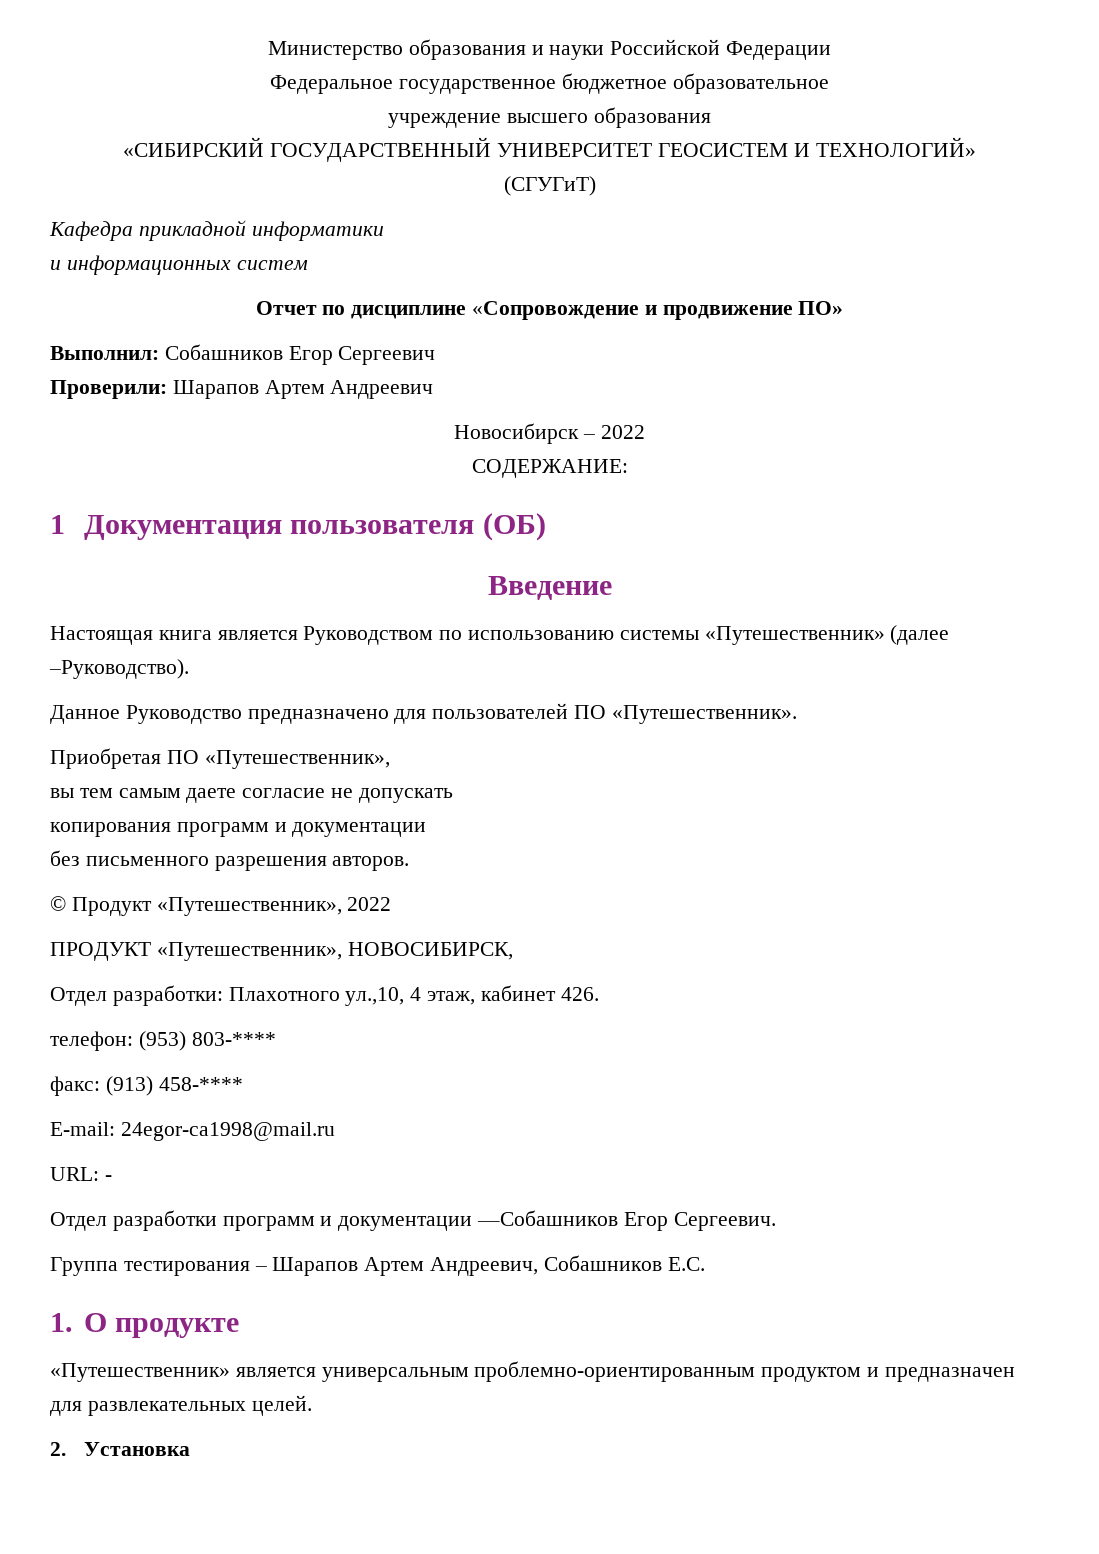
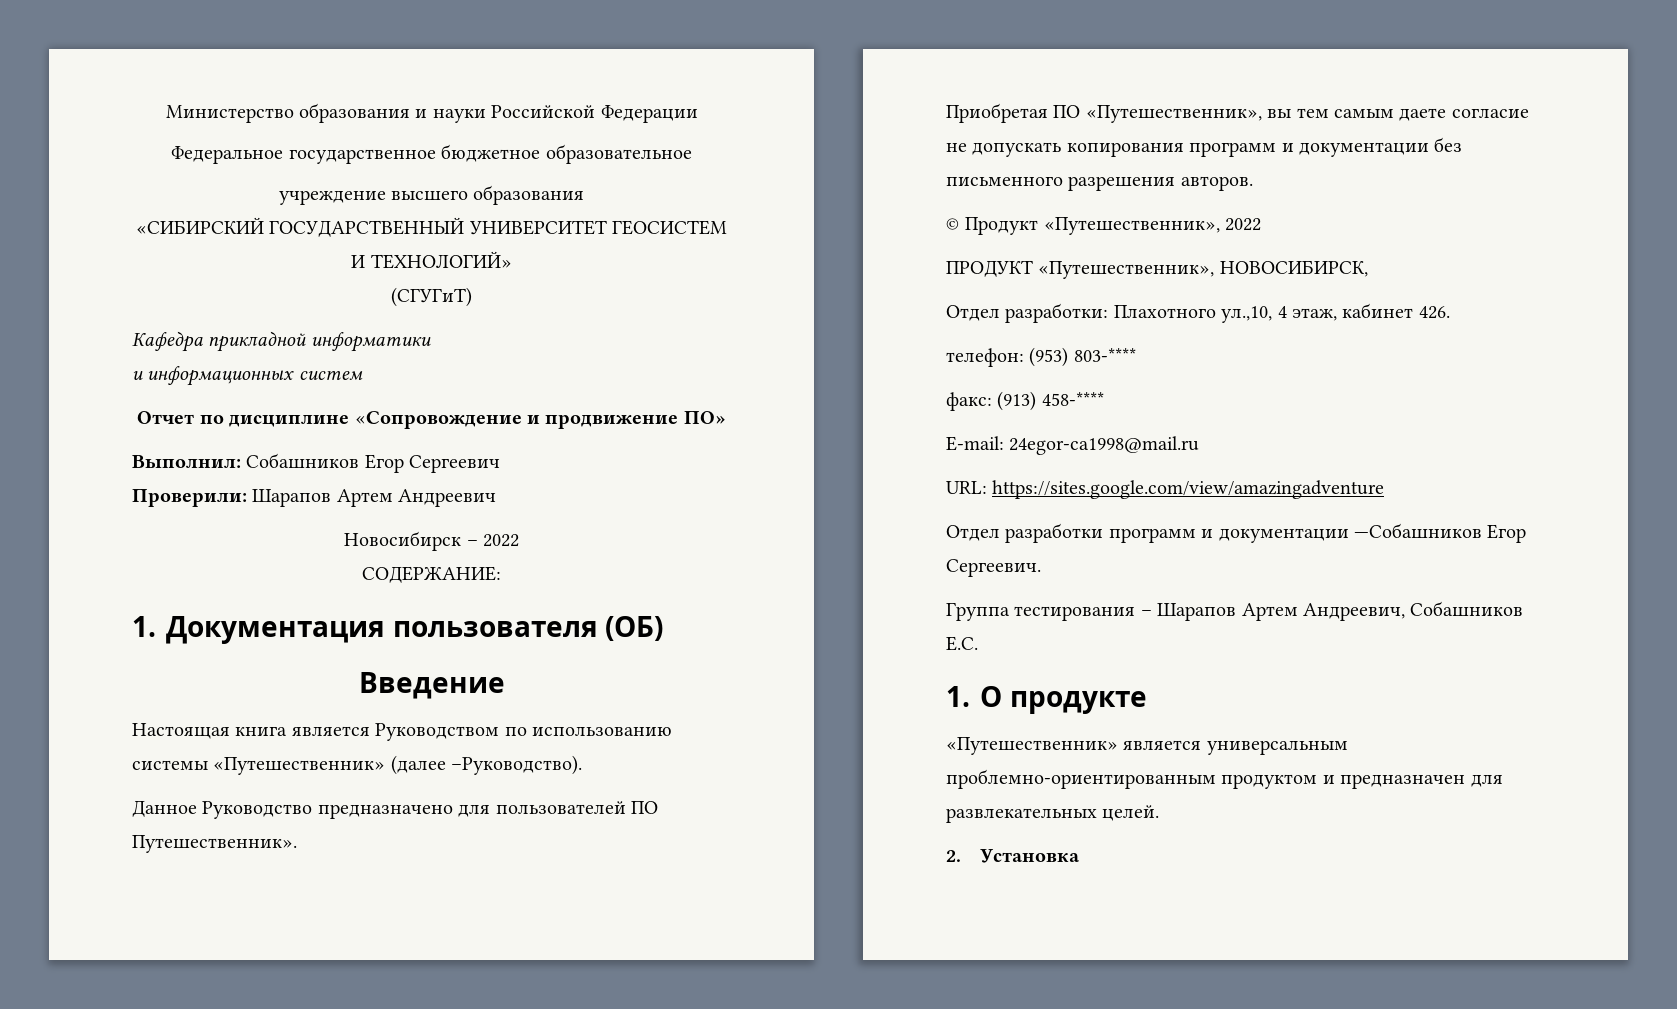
[50,515,65,534] 1 -> [132,616,156,637] 1.
[611,705,797,724] «Путешественник». -> [132,835,297,853] Путешественник».
(390, 759) // -> (1262, 114) none
(453, 795) // -> (1062, 149) none
(427, 829) // -> (1429, 149) none
[104,1175,112,1181] - -> [992,480,1385,499] https://sites.google.com/view/amazingadventure

